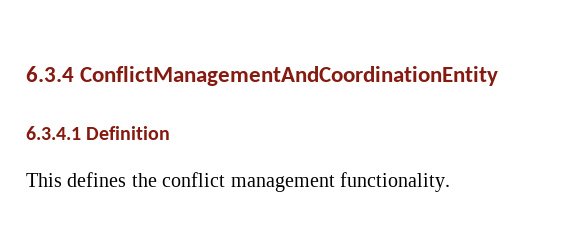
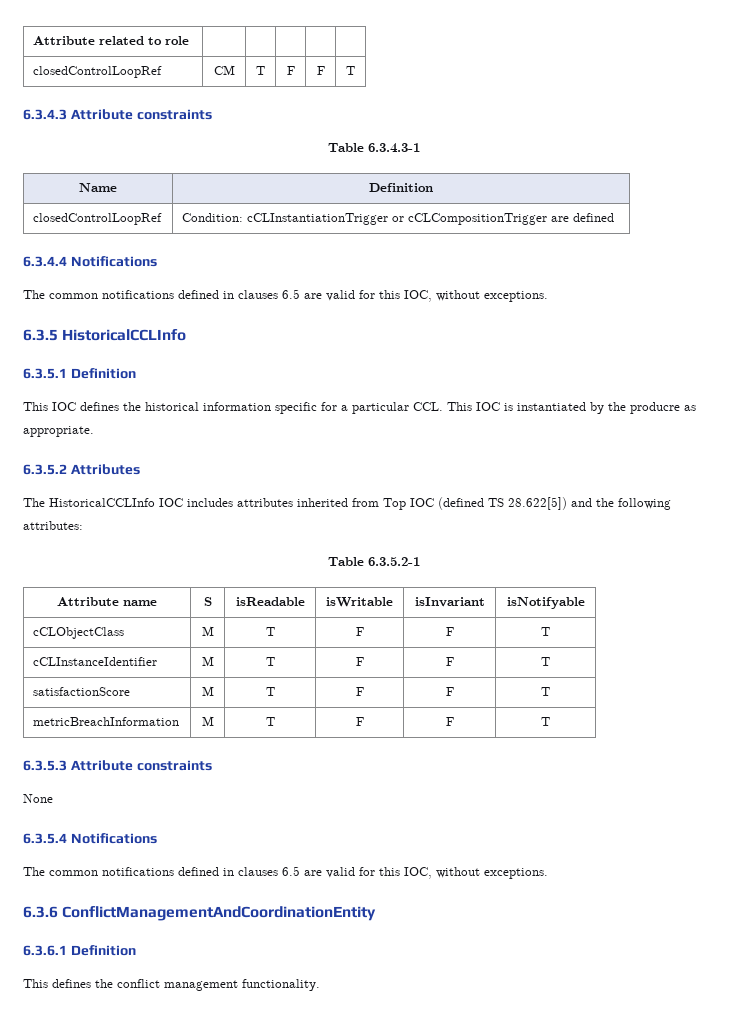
[26,66,74,82] 6.3.4 -> [33,36,190,45] [33,66,163,78] [213,65,235,75] [256,66,265,75] [286,66,295,75] [316,66,325,75] [346,66,355,75] [23,109,212,120] [328,143,420,153] [79,183,117,192] [369,183,433,192] [33,213,163,225] [182,213,615,225] [23,256,157,267] [23,289,548,302] [23,329,187,341] [23,368,136,379] [23,402,696,414] [23,426,94,437] [23,464,140,475] [23,497,671,510] [23,521,83,530] [328,557,420,566] [57,597,157,606] [203,597,212,606] [235,597,305,606] [326,597,393,607] [414,597,485,607] [506,597,585,609] [33,627,125,639] [201,626,214,636] [265,627,275,636] [355,627,364,636] [445,627,454,636] [541,627,550,636] [33,657,158,666] [201,656,214,666] [265,657,275,666] [355,657,364,666] [445,657,454,666] [541,657,550,666] [33,687,131,696] [201,686,214,696] [265,687,275,696] [355,687,364,696] [445,687,454,696] [541,687,550,696] [33,717,180,726] [201,716,214,726] [265,717,275,726] [355,717,364,726] [445,717,454,726] [541,717,550,726] [23,760,212,771] [23,794,53,803] [23,833,157,844] [23,866,548,879] [23,906,58,918] Attribute related to role | | | | | // closedControlLoopRef | CM | T | F | F | T // 6.3.4.3 Attribute constraints // Table 6.3.4.3-1 // Name | Definition // closedControlLoopRef | Condition: cCLInstantiationTrigger or cCLCompositionTrigger are defined // 6.3.4.4 Notifications // The common notifications defined in clauses 6.5 are valid for this IOC, without exceptions. // 6.3.5 HistoricalCCLInfo // 6.3.5.1 Definition // This IOC defines the historical information specific for a particular CCL. This IOC is instantiated by the producre as appropriate. // 6.3.5.2 Attributes // The HistoricalCCLInfo IOC includes attributes inherited from Top IOC (defined TS 28.622[5]) and the following attributes: // Table 6.3.5.2-1 // Attribute name | S | isReadable | isWritable | isInvariant | isNotifyable // cCLObjectClass | M | T | F | F | T // cCLInstanceIdentifier | M | T | F | F | T // satisfactionScore | M | T | F | F | T // metricBreachInformation | M | T | F | F | T // 6.3.5.3 Attribute constraints // None // 6.3.5.4 Notifications // The common notifications defined in clauses 6.5 are valid for this IOC, without exceptions. // 6.3.6
[26,126,81,140] 6.3.4.1 -> [23,945,67,956] 6.3.6.1

